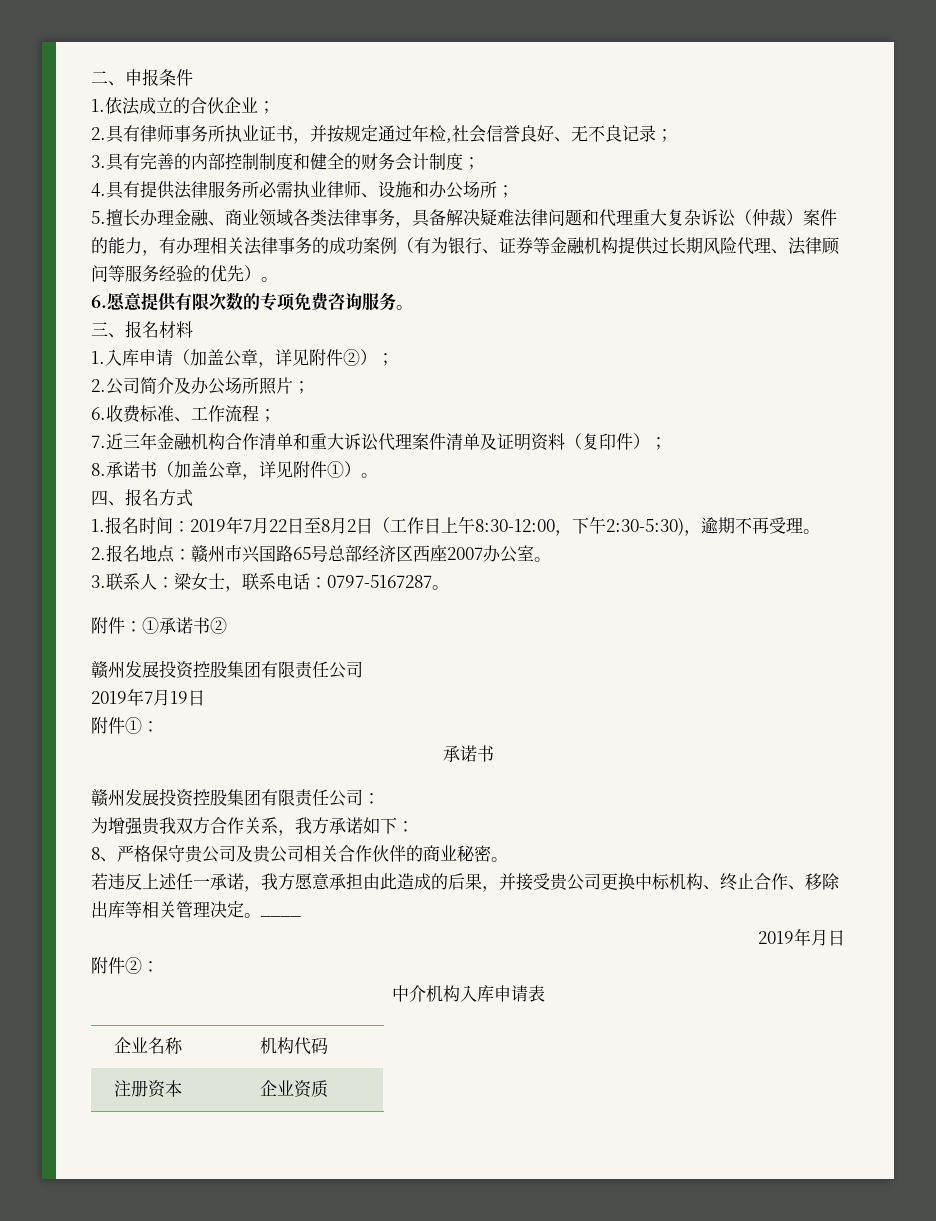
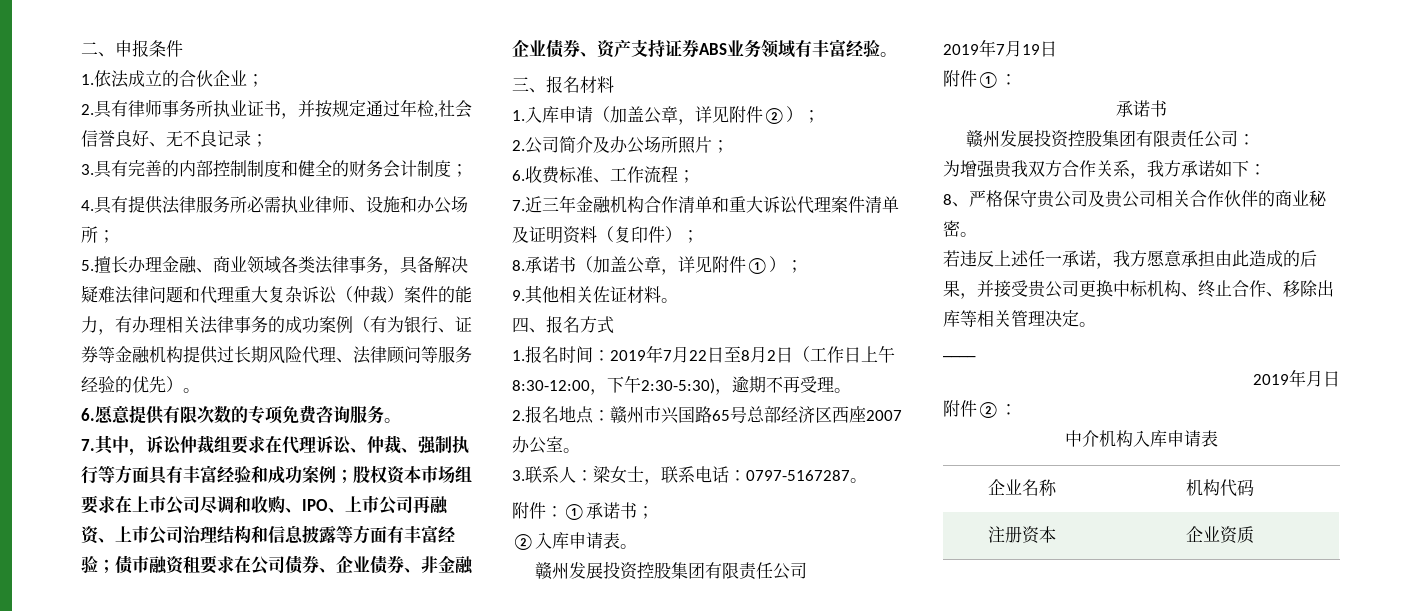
(413, 307) none -> [81,435,469,456] [81,465,472,485] [81,495,449,515] [81,525,456,545] [81,555,474,575] [512,39,897,58] // 7.其中，诉讼仲裁组要求在代理诉讼、仲裁、强制执行等方面具有丰富经验和成功案例；股权资本市场组要求在上市公司尽调和收购、IPO、上市公司再融资、上市公司治理结构和信息披露等方面有丰富经验；债市融资租要求在公司债券、企业债券、非金融企业债券、资产支持证券ABS业务领域有丰富经验。
(361, 469) none -> [786,260,803,273] [512,285,661,304] ； // 9.其他相关佐证材料
[210,617,227,634] ② -> [637,506,654,519] [512,532,637,550] ； // ②入库申请表。
(261, 915) none -> (1096, 324) //

